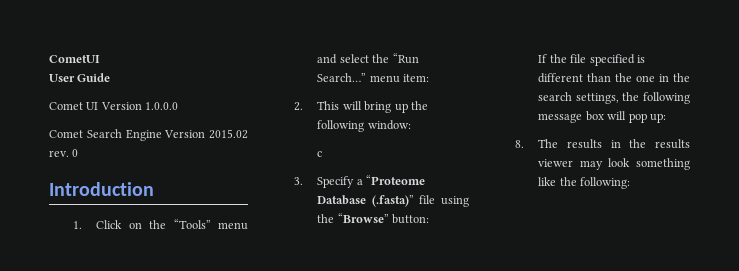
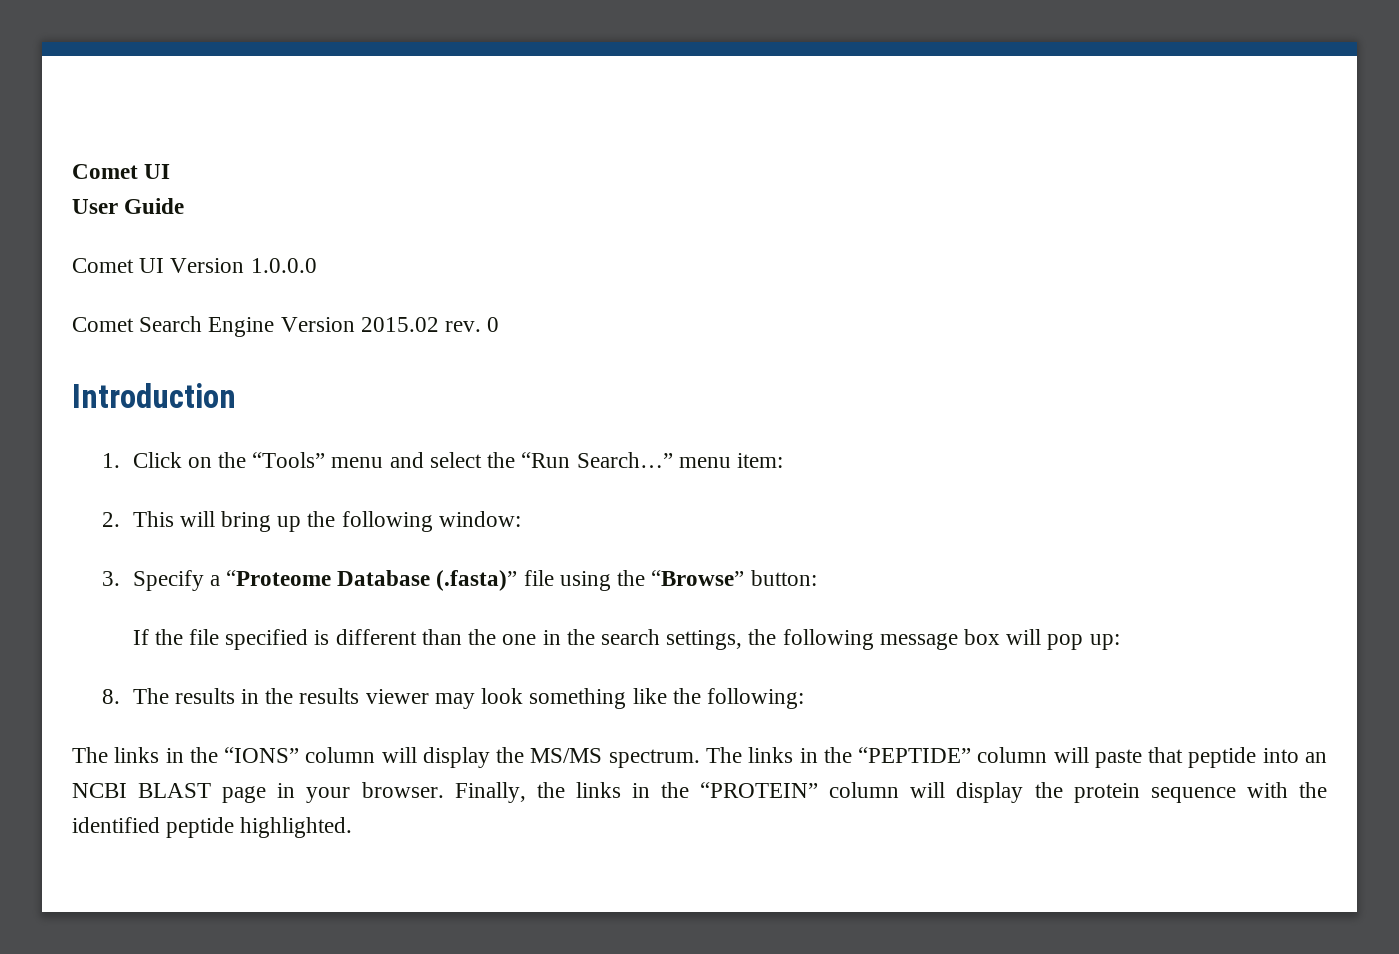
[49,55,100,63] CometUI -> [72,164,171,179] Comet UI
[317,151,323,157] // c -> (521, 519) none
(631, 183) none -> [72,747,1327,768] [72,782,1327,803] [72,817,353,838] // The links in the “IONS” column will display the MS/MS spectrum. The links in the “PEPTIDE” column will paste that peptide into an NCBI BLAST page in your browser. Finally, the links in the “PROTEIN” column will display the protein sequence with the identified peptide highlighted.

